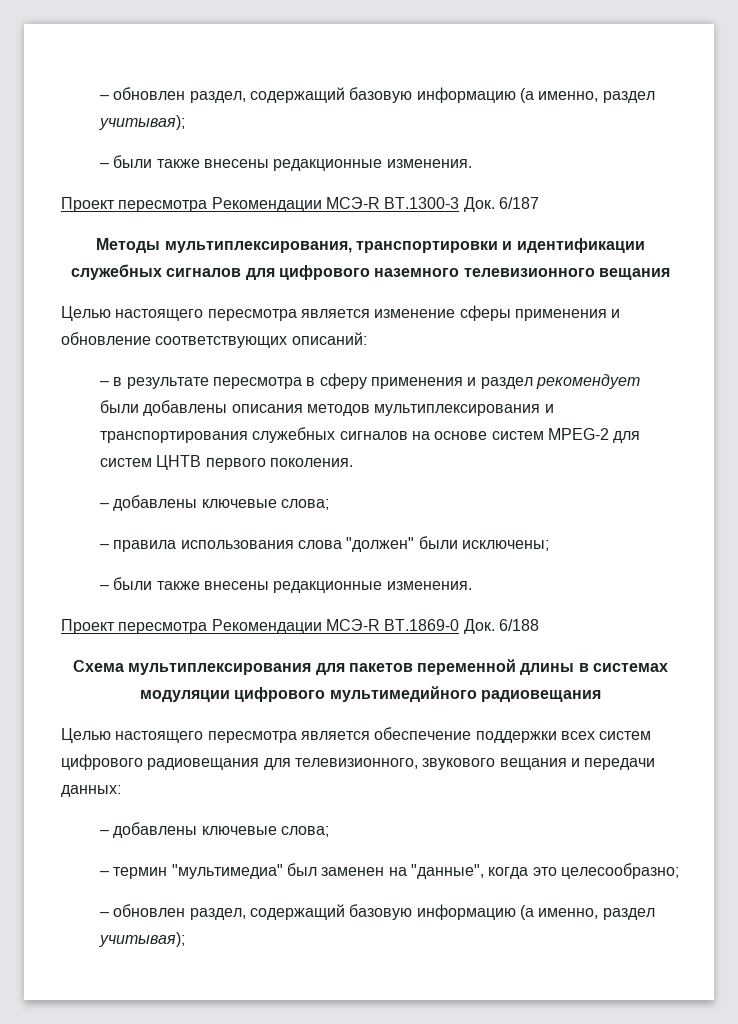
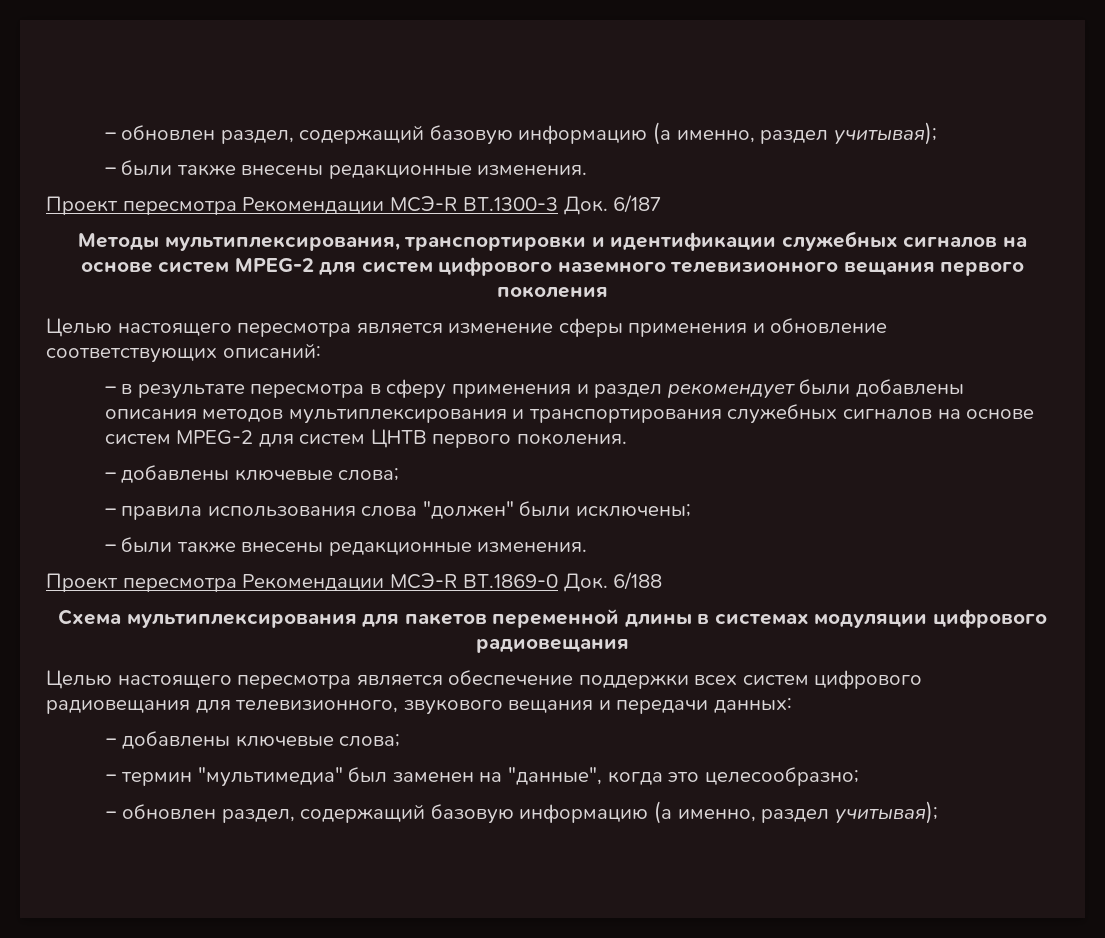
[245,268,275,280] для -> [1002,236,1027,247] [80,258,433,275] на основе систем MPEG-2 для систем
(670, 274) none -> [940,262,1025,276] [497,286,608,298] первого поколения
[329,686,477,702] мультимедийного -> (1047, 618) none

